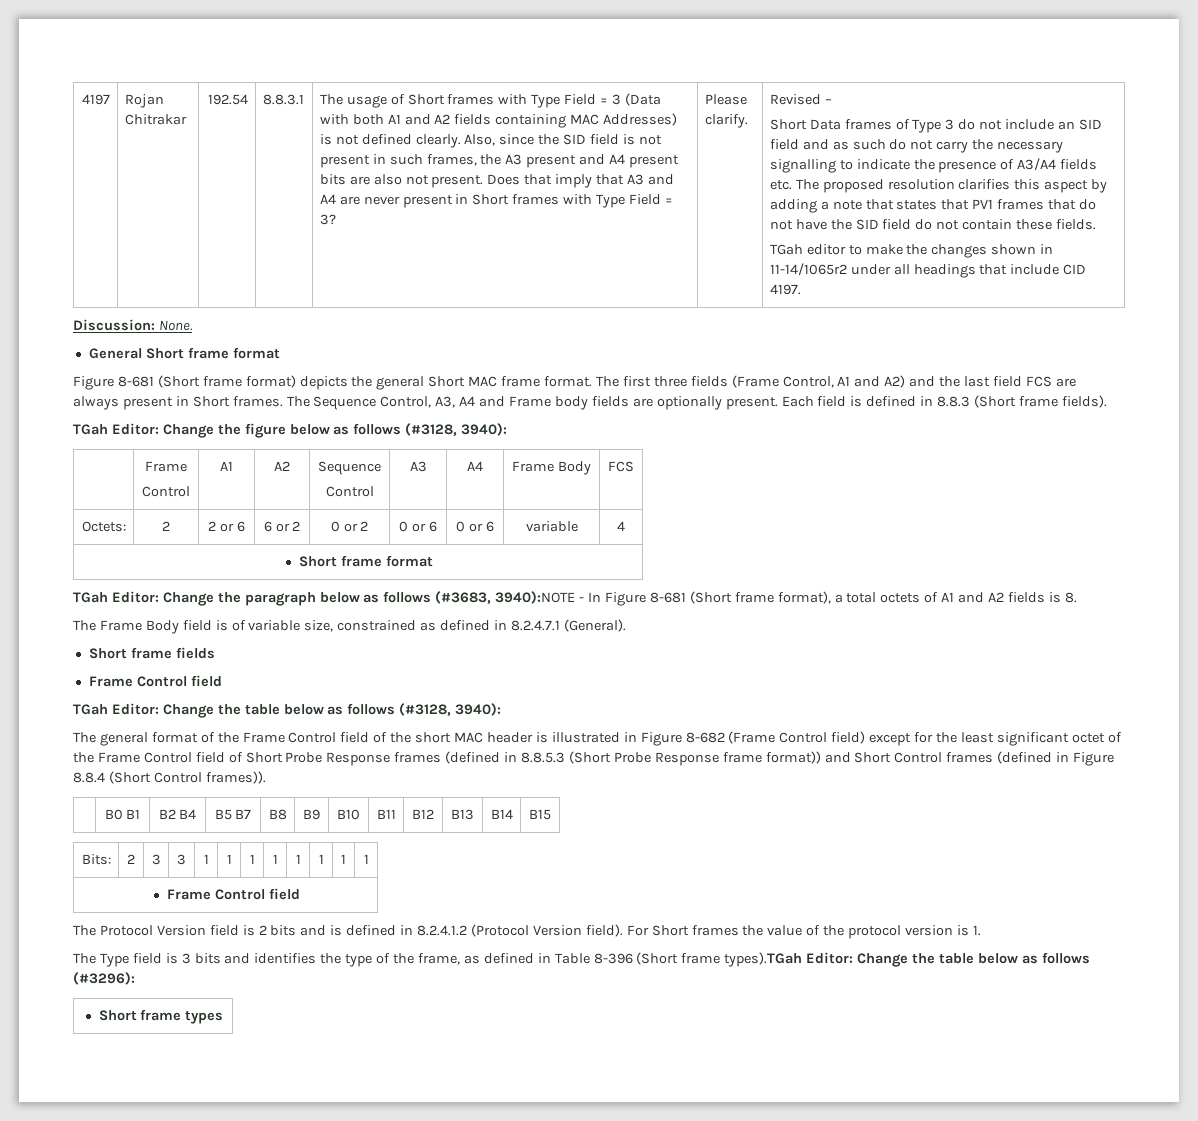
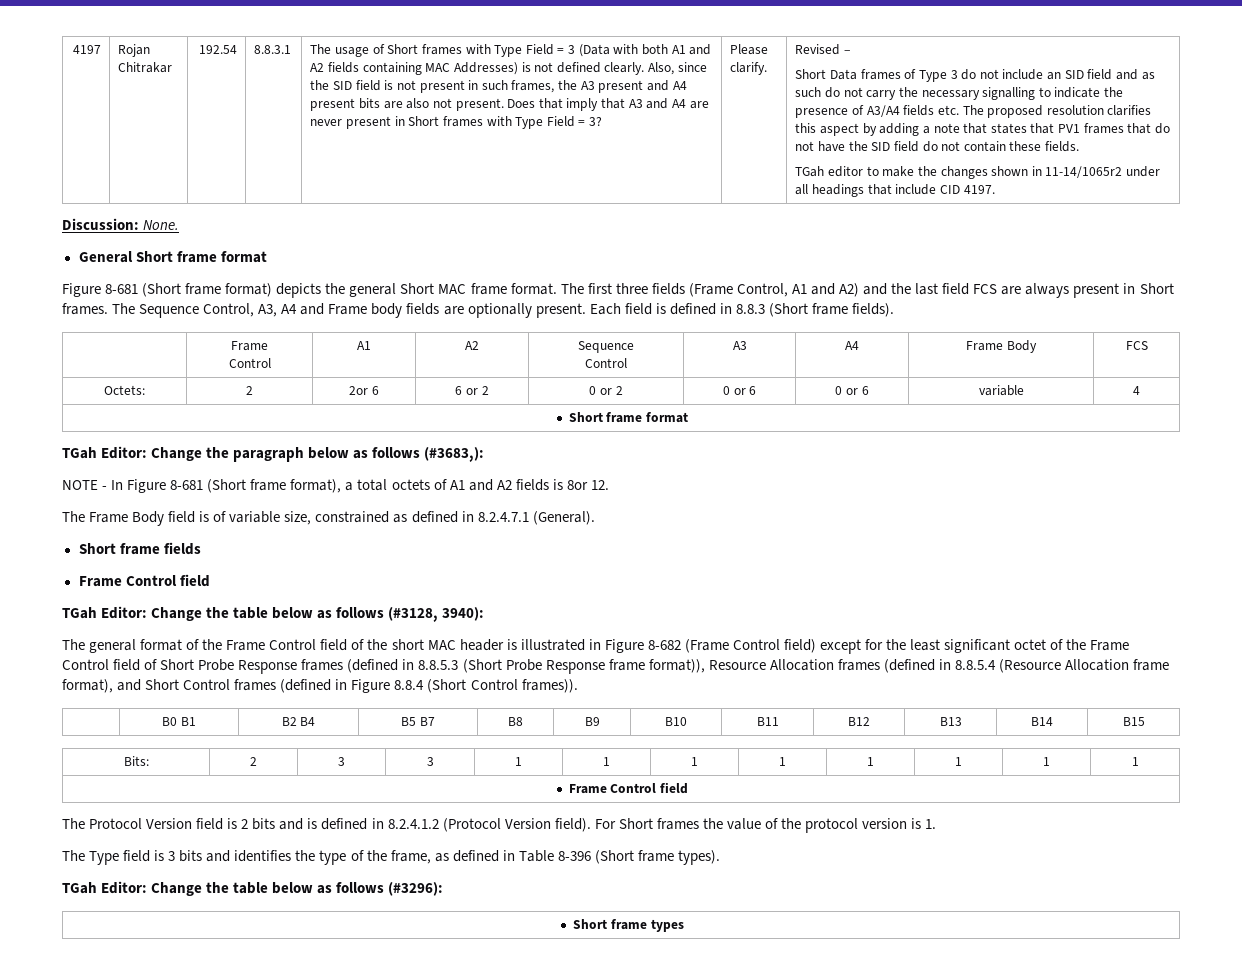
[73,423,508,438] // TGah Editor: Change the figure below as follows (#3128, 3940): -> (895, 310) none
[208,521,234,532] 2 or -> [349,386,369,395] 2or
[435,591,576,604] (#3683, 3940):NOTE -> [424,447,485,462] [62,480,98,490] (#3683,): // NOTE
[1064,592,1077,603] 8. -> [566,480,609,490] 8or 12.
[765,751,821,764] format)) -> [648,659,1170,673] [62,679,113,693] format)), Resource Allocation frames (defined in 8.8.5.4 (Resource Allocation frame format),
[724,952,803,967] types).TGah -> [678,850,720,865] [62,882,97,894] types). // TGah

